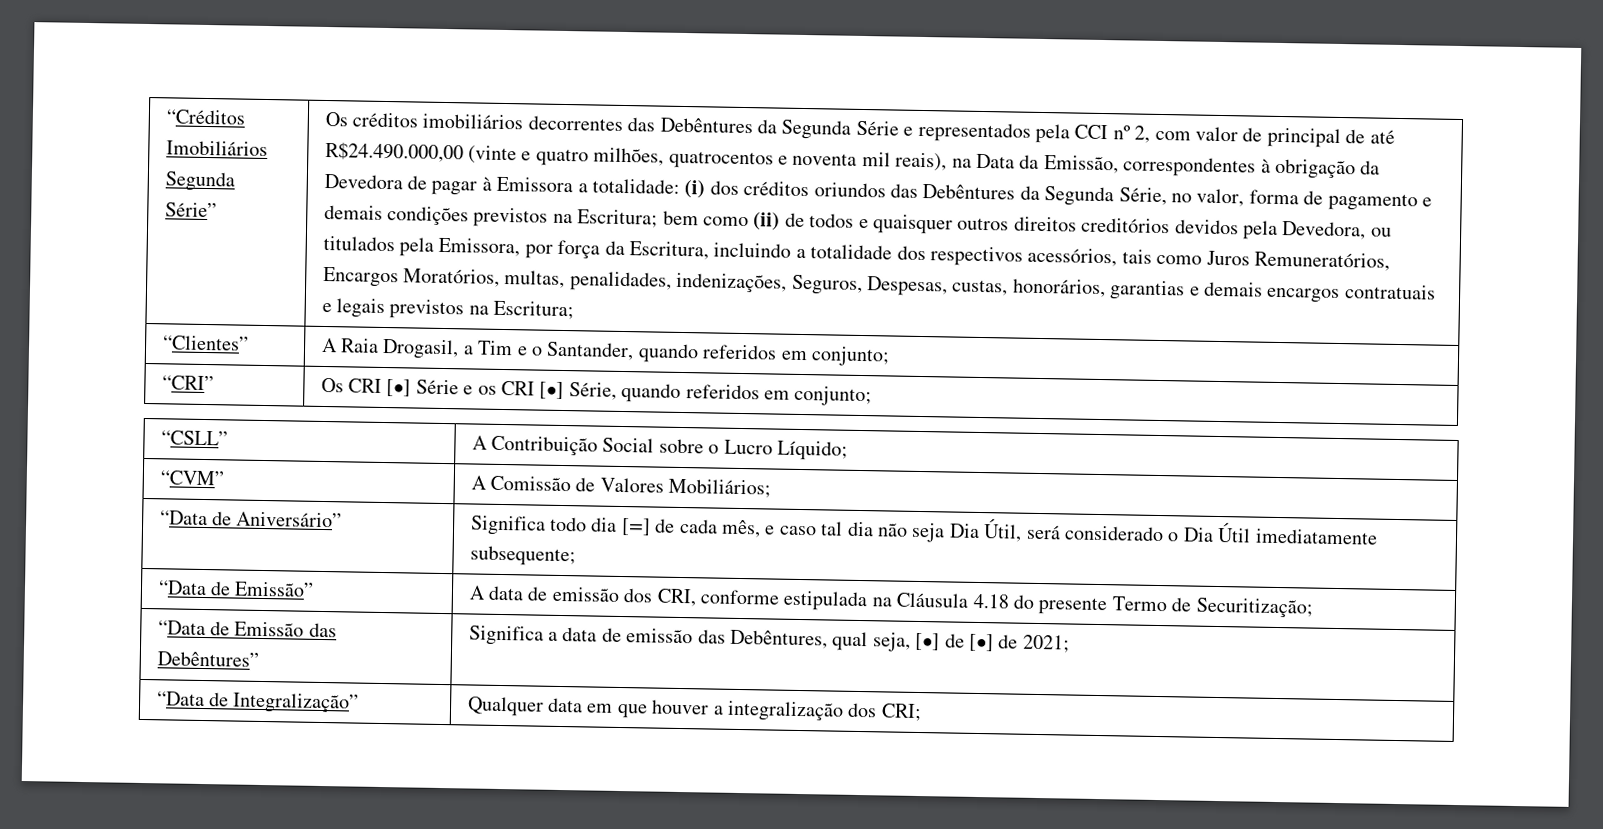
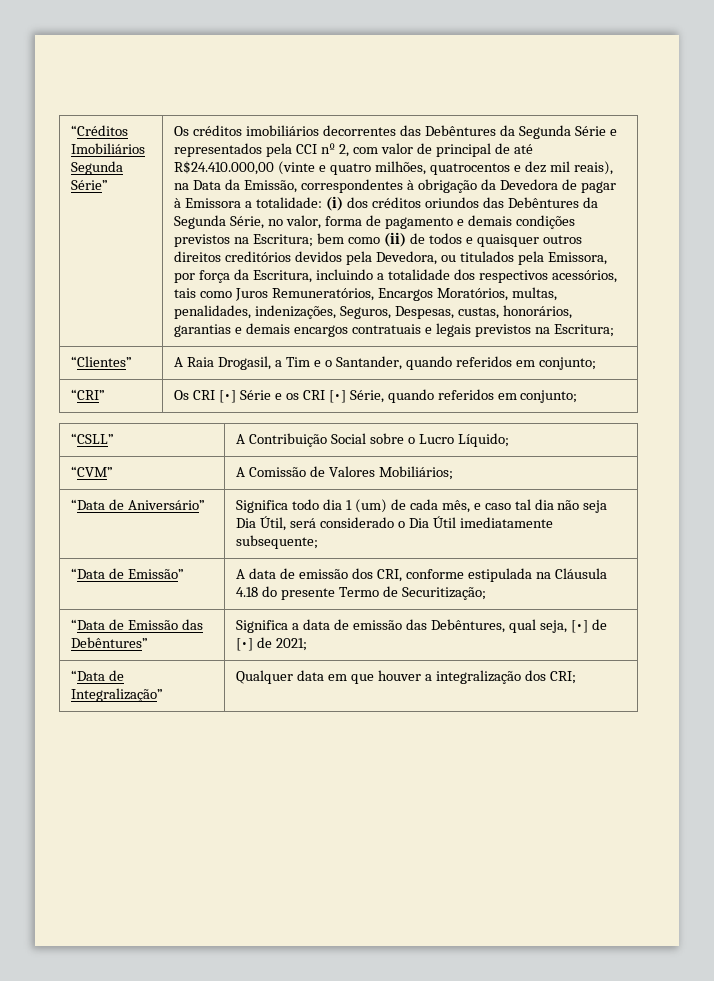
[324,141,464,163] R$24.490.000,00 -> [174,161,275,175] R$24.410.000,00
[792,152,858,166] noventa -> [524,161,546,173] dez
[620,517,651,536] [=] -> [346,499,388,513] 1 (um)

